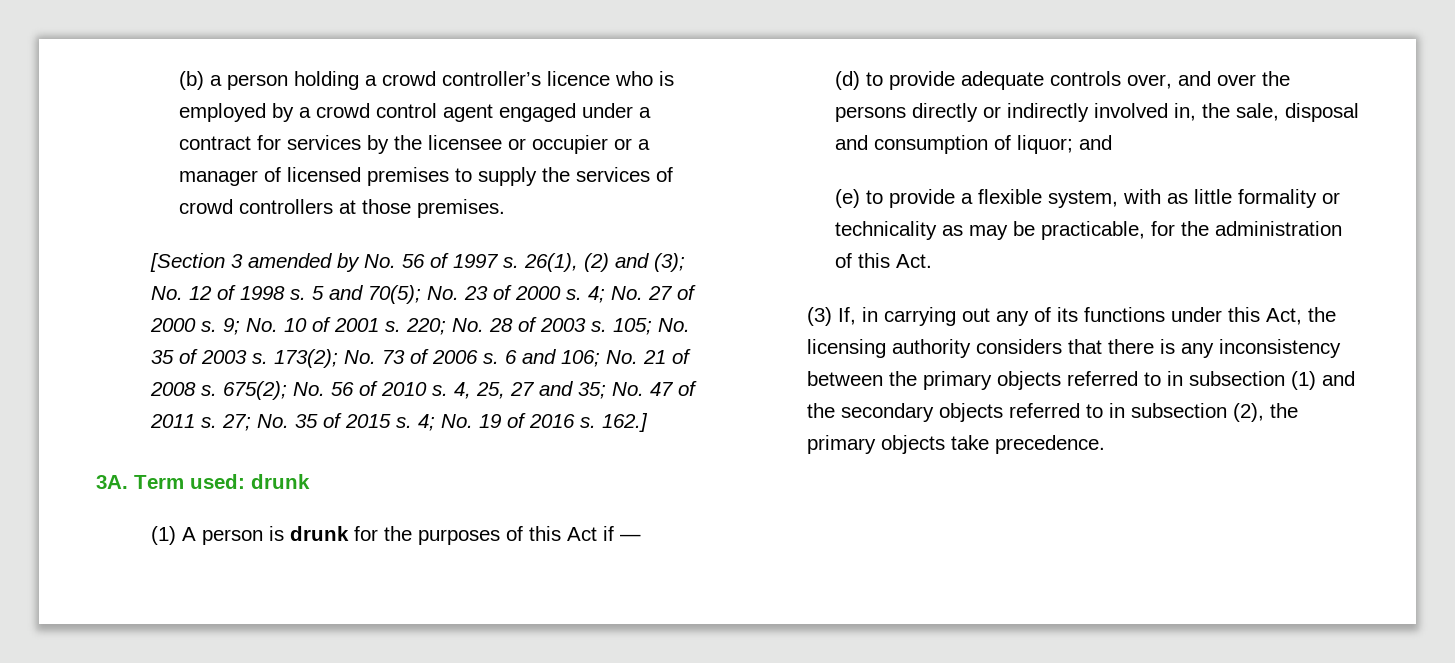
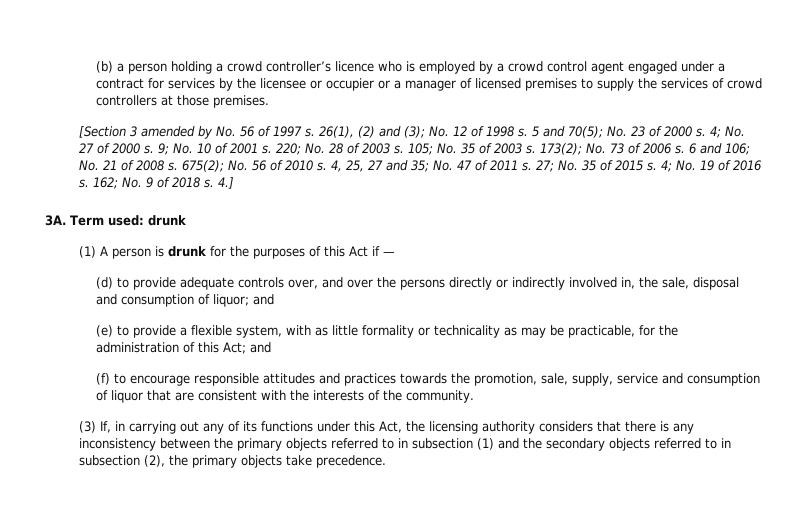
[602,413,649,432] 162.] -> [93,177,235,189] 162; No. 9 of 2018 s. 4.]
[895,254,932,268] Act. -> [223,342,272,354] [96,373,761,386] [96,390,475,403] Act; and // (f) to encourage responsible attitudes and practices towards the promotion, sale, supply, service and consumption of liquor that are consistent with the interests of the community.

